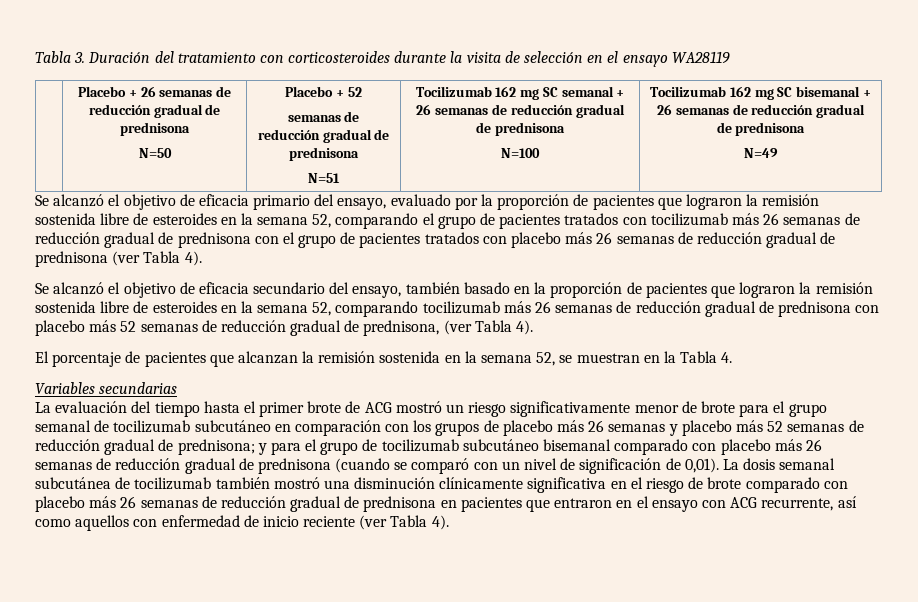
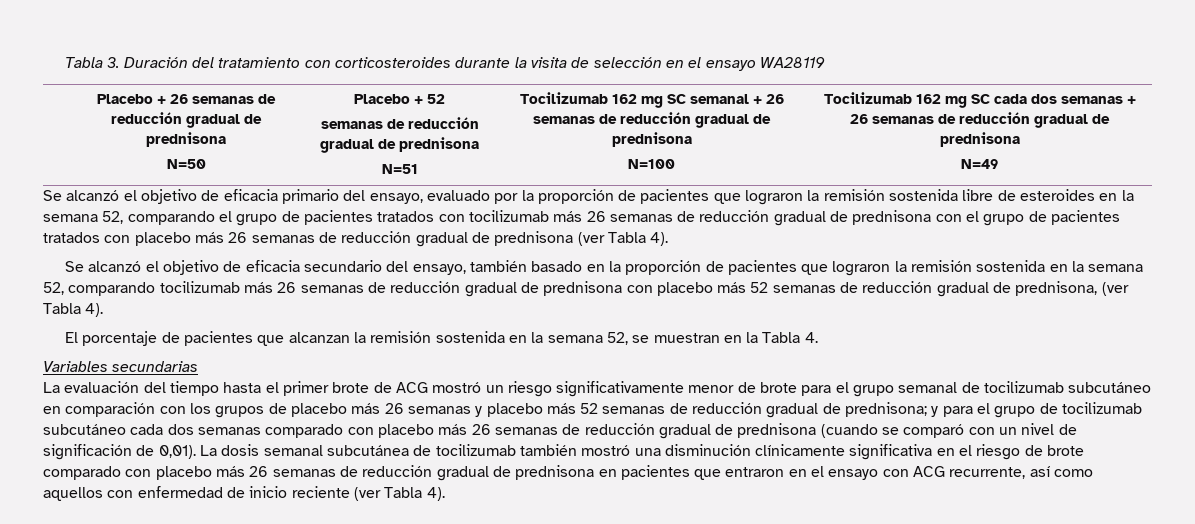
[796,86,861,97] bisemanal -> [993,94,1123,104] cada dos semanas
[100,301,217,313] libre de esteroides -> (1046, 266) none
[543,439,612,451] bisemanal -> [130,424,261,435] cada dos semanas

